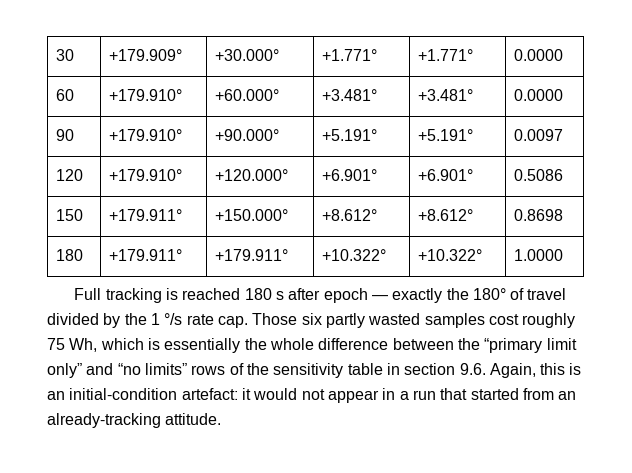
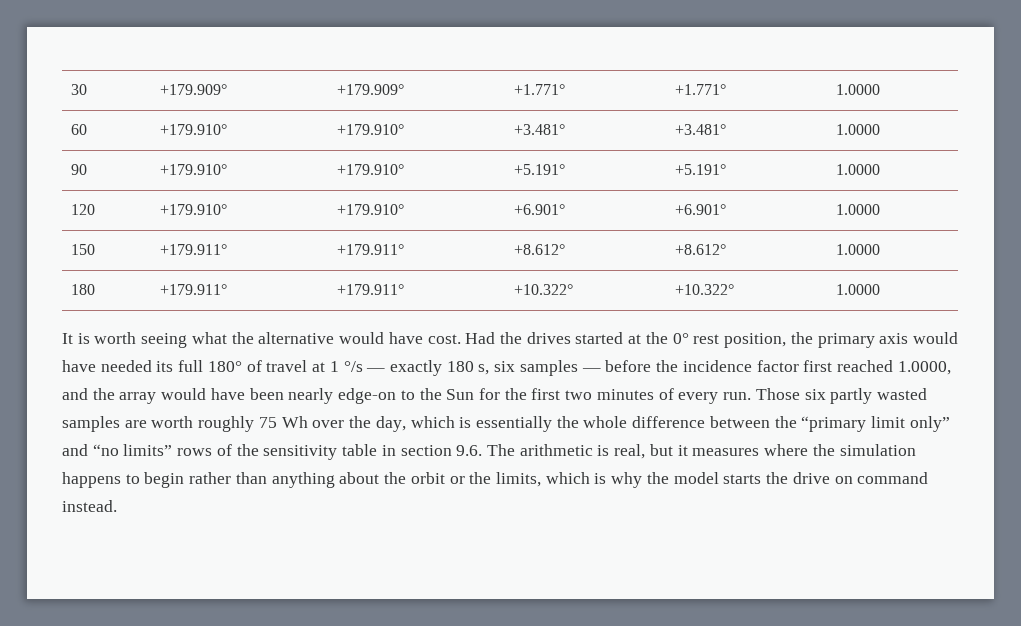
[214,49,279,61] +30.000° -> [337,84,405,95] +179.909°
[513,49,563,61] 0.0000 -> [836,84,881,95] 1.0000
[214,89,279,101] +60.000° -> [337,124,405,135] +179.910°
[513,89,563,101] 0.0000 -> [836,124,881,135] 1.0000
[214,129,279,141] +90.000° -> [337,164,405,175] +179.910°
[513,129,563,141] 0.0097 -> [836,164,881,175] 1.0000
[214,169,288,181] +120.000° -> [337,204,405,215] +179.910°
[513,169,563,181] 0.5086 -> [836,204,881,215] 1.0000
[214,209,288,221] +150.000° -> [337,244,405,255] +179.911°
[513,209,563,221] 0.8698 -> [836,244,881,255] 1.0000
[74,288,567,303] [47,313,248,328] Full tracking is reached 180 s after epoch — exactly the 180° of travel divided by the 1 °/s rate cap. -> [62,332,958,348] [62,360,951,376] [62,388,752,404] It is worth seeing what the alternative would have cost. Had the drives started at the 0° rest position, the primary axis would have needed its full 180° of travel at 1 °/s — exactly 180 s, six samples — before the incidence factor first reached 1.0000, and the array would have been nearly edge-on to the Sun for the first two minutes of every run.
[488,313,576,328] [47,338,98,352] cost roughly 75 Wh, -> [124,416,406,432] are worth roughly 75 Wh over the day,
[489,363,582,378] [47,388,577,403] [47,413,222,428] Again, this is an initial-condition artefact: it would not appear in a run that started from an already-tracking attitude. -> [486,444,916,459] [62,472,929,488] [62,500,117,512] The arithmetic is real, but it measures where the simulation happens to begin rather than anything about the orbit or the limits, which is why the model starts the drive on command instead.

